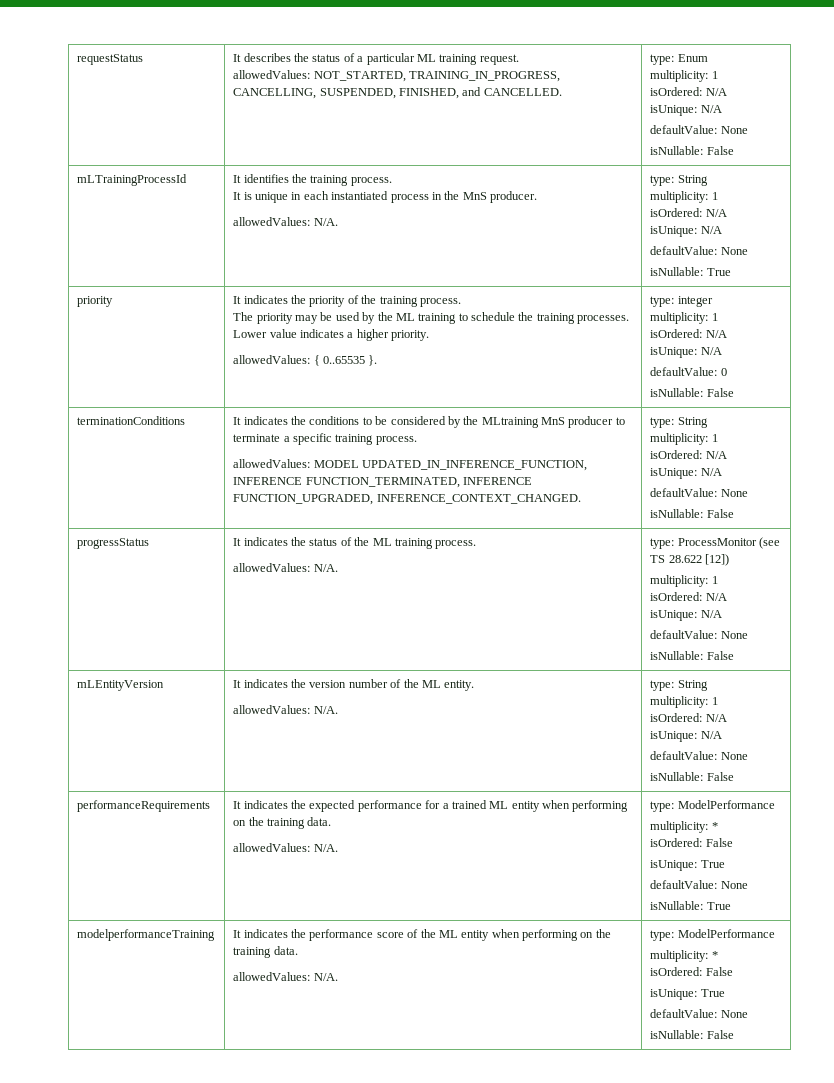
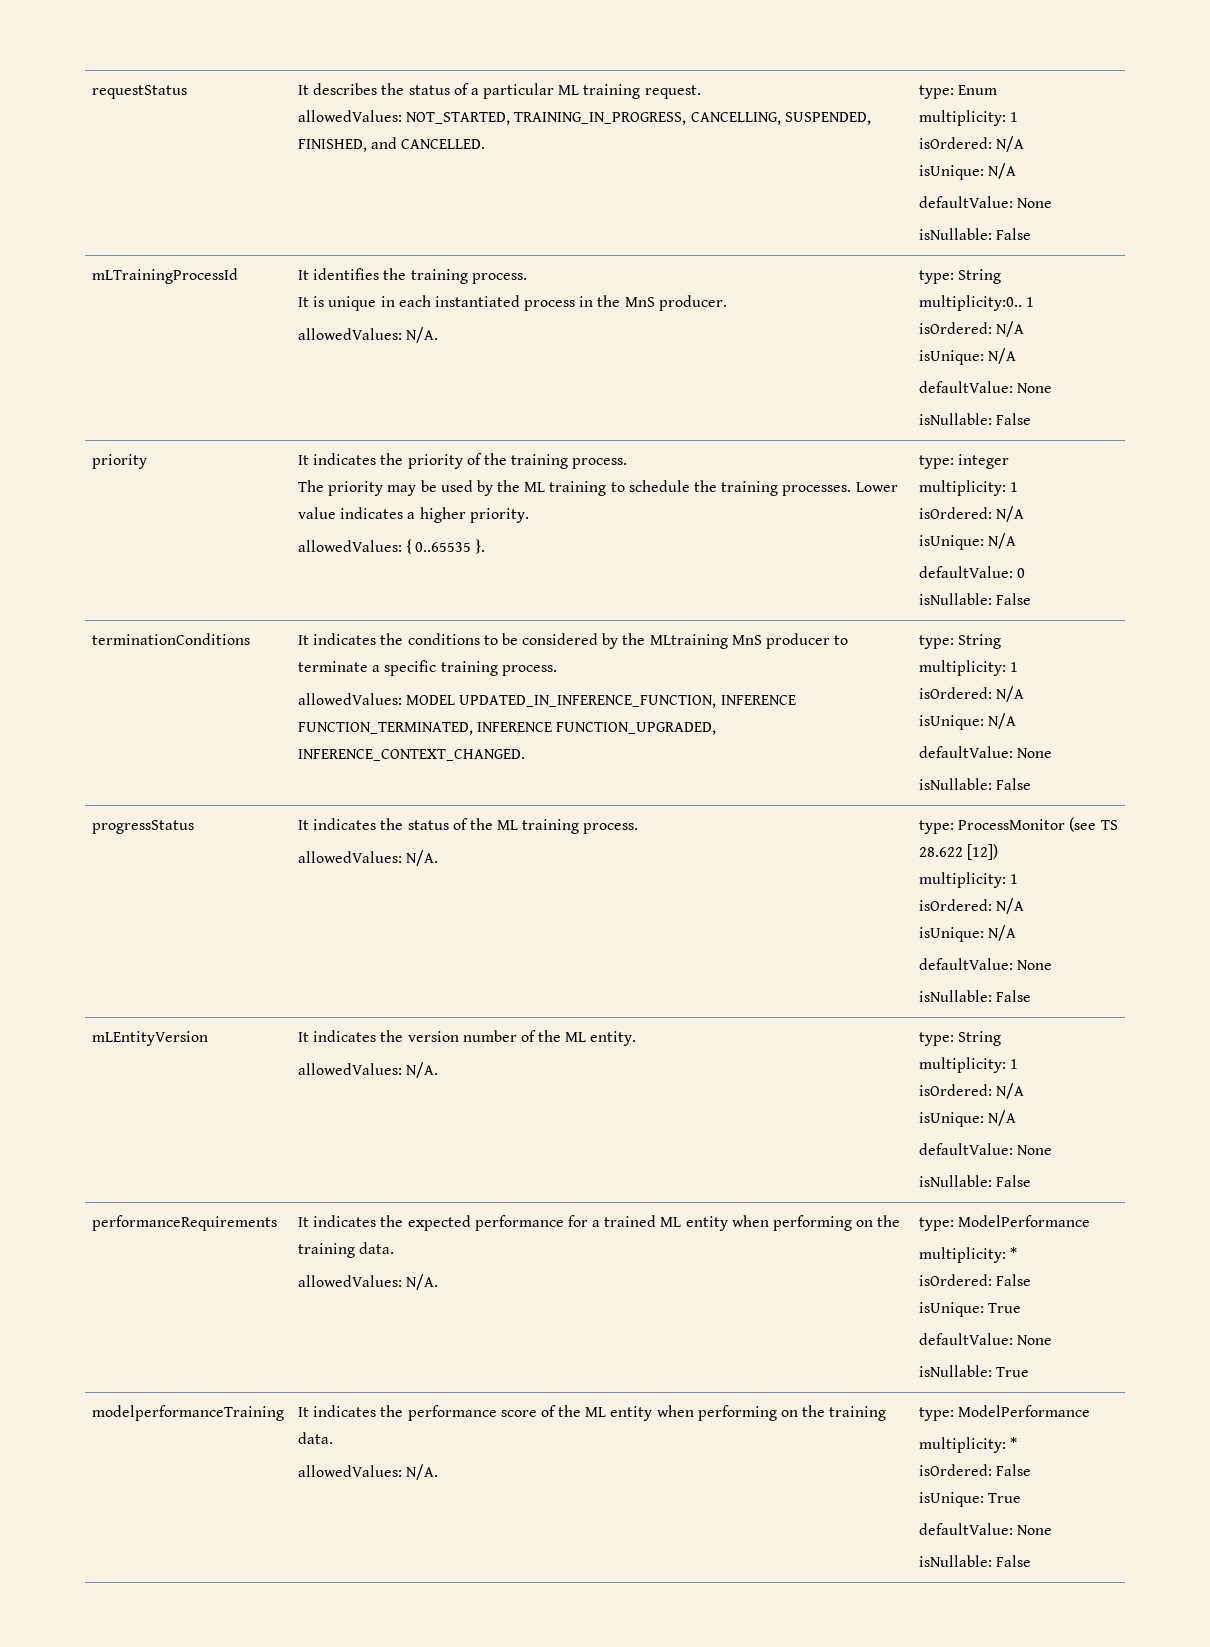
[650,191,718,203] [650,208,727,217] [650,226,722,237] [650,246,748,255] [650,267,731,276] multiplicity: 1 // isOrdered: N/A // isUnique: N/A // defaultValue: None // isNullable: True -> [918,295,1035,311] [918,321,1025,337] [918,348,1017,365] [918,381,1053,393] [918,413,1032,425] multiplicity:0.. 1 // isOrdered: N/A // isUnique: N/A // defaultValue: None // isNullable: False

